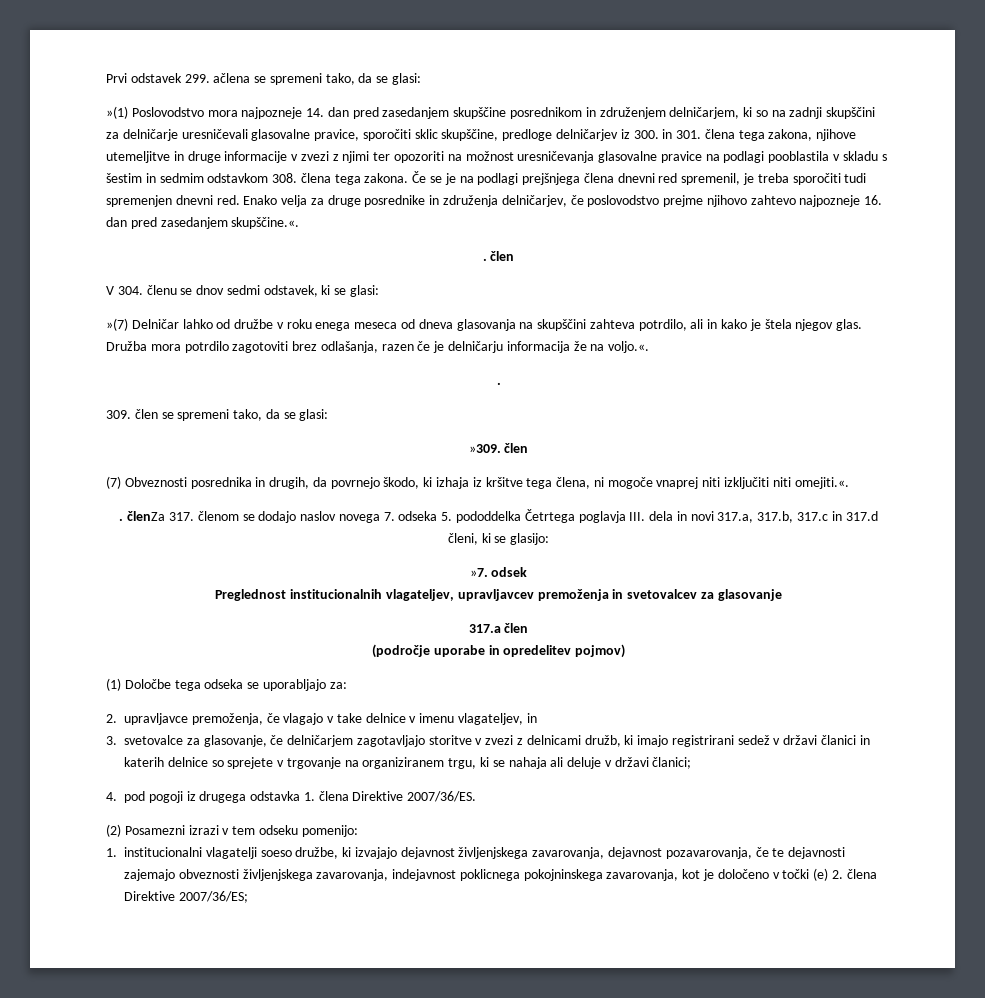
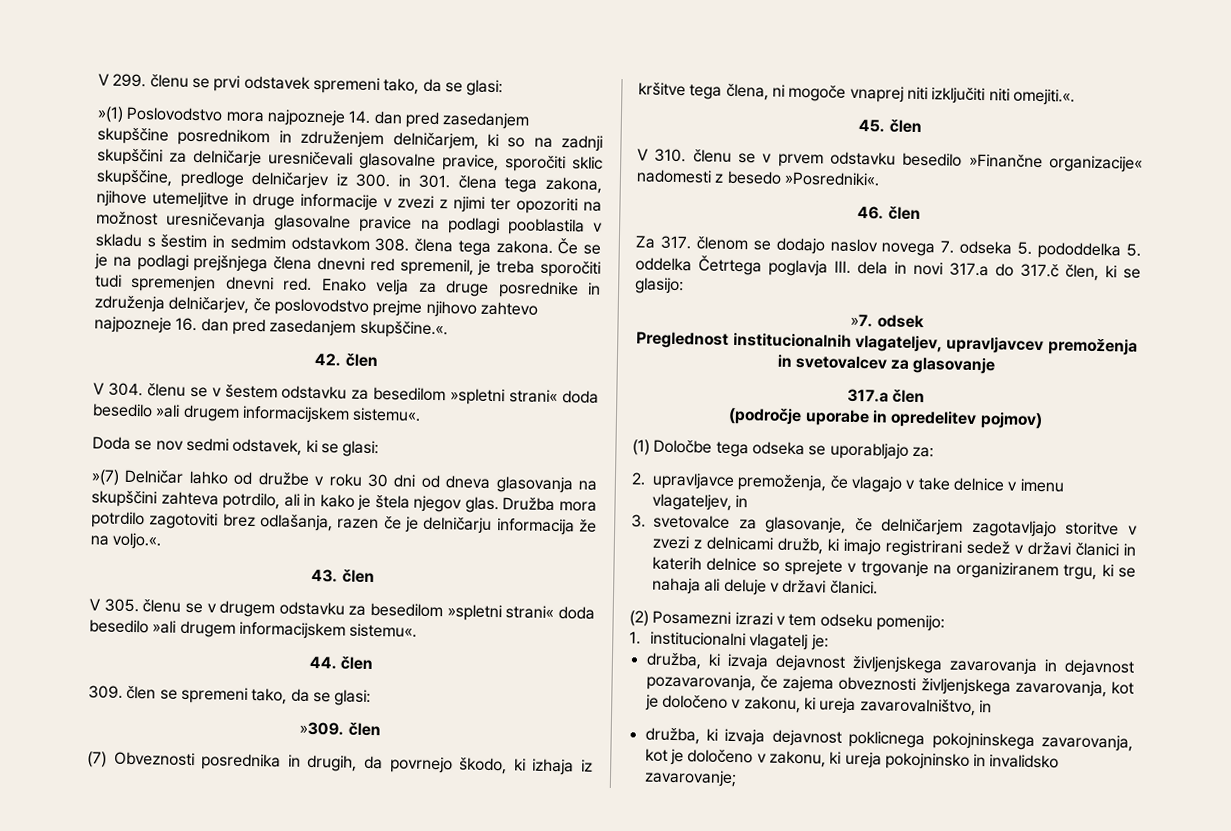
[106,73,267,83] Prvi odstavek 299. ačlena se -> [98,73,311,92] V 299. členu se prvi odstavek
[482,258,487,261] . -> [314,353,342,367] 42.
[196,285,225,295] dnov -> [211,384,600,406] [92,403,422,424] [92,436,184,451] v šestem odstavku za besedilom »spletni strani« doda besedilo »ali drugem informacijskem sistemu«. // Doda se nov
[315,322,398,331] enega meseca -> [366,473,416,488] 30 dni
[496,382,501,385] . -> [311,568,375,584] [89,598,595,622] [89,619,418,640] [308,655,374,671] 43. člen // V 305. členu se v drugem odstavku za besedilom »spletni strani« doda besedilo »ali drugem informacijskem sistemu«. // 44. člen
[119,511,166,521] . členZa -> [858,118,922,134] [637,148,1143,173] [636,169,880,187] [857,205,921,221] [635,235,655,249] 45. člen // V 310. členu se v prvem odstavku besedilo »Finančne organizacije« nadomesti z besedo »Posredniki«. // 46. člen // Za
(521, 517) none -> [1126,243,1141,257] [635,257,692,272] 5. oddelka
[717,511,878,523] [447,533,478,545] 317.a, 317.b, 317.c in 317.d členi, -> [949,262,1099,281] 317.a do 317.č člen,
[652,757,692,769] [106,791,477,803] članici; // 4. pod pogoji iz drugega odstavka 1. člena Direktive 2007/36/ES. -> [829,580,878,595] članici.
[205,847,846,859] [124,869,457,881] vlagatelji soeso družbe, ki izvajajo dejavnost življenjskega zavarovanja, dejavnost pozavarovanja, če te dejavnosti zajemajo obveznosti življenjskega zavarovanja, indejavnost -> [749,633,829,651] [645,652,1135,677] [645,673,1134,698] [644,694,992,717] [644,727,842,747] vlagatelj je: // družba, ki izvaja dejavnost življenjskega zavarovanja in dejavnost pozavarovanja, če zajema obveznosti življenjskega zavarovanja, kot je določeno v zakonu, ki ureja zavarovalništvo, in // družba, ki izvaja dejavnost
[782,868,877,881] [124,891,248,903] točki (e) 2. člena Direktive 2007/36/ES; -> [768,750,1060,770] [643,769,737,788] zakonu, ki ureja pokojninsko in invalidsko zavarovanje;

